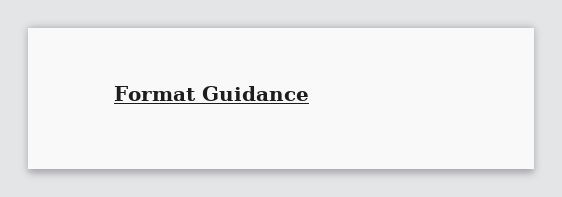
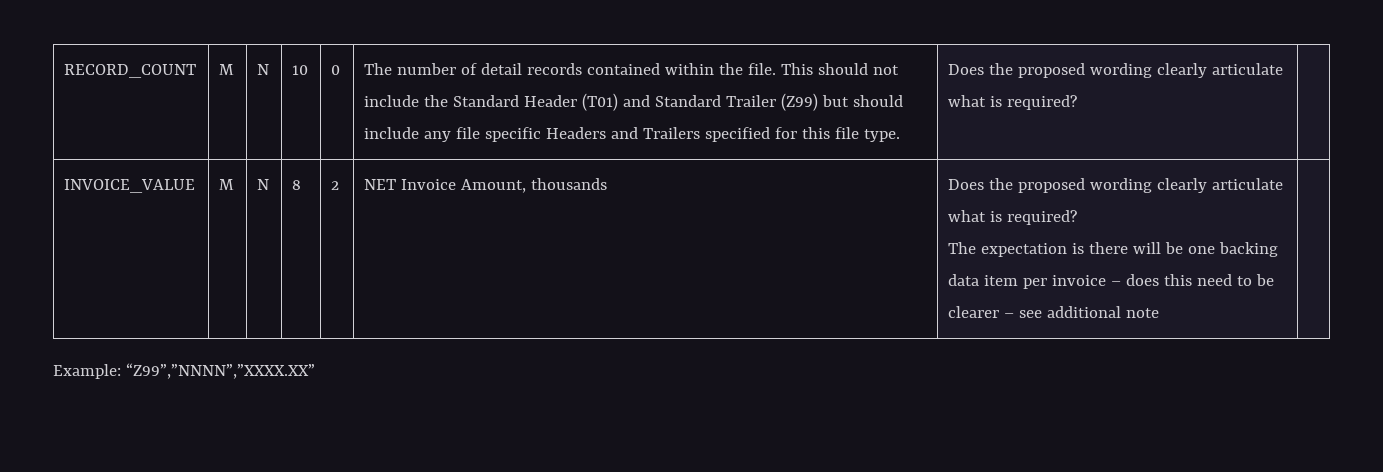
[114,86,309,101] Format Guidance -> [64,64,197,78] [219,64,235,75] [257,64,270,75] [292,65,309,75] [331,65,341,75] [364,63,900,75] [364,93,904,111] [364,127,901,142] [948,63,1284,78] [948,95,1078,110] [64,179,196,193] [219,179,235,190] [257,179,270,190] [292,180,302,190] [331,181,340,190] [364,178,608,193] [948,178,1284,193] [948,210,1078,225] [948,242,1279,257] [948,274,1275,289] [948,306,1160,318] [53,363,315,379] RECORD_COUNT | M | N | 10 | 0 | The number of detail records contained within the file. This should not include the Standard Header (T01) and Standard Trailer (Z99) but should include any file specific Headers and Trailers specified for this file type. | Does the proposed wording clearly articulate what is required? | // INVOICE_VALUE | M | N | 8 | 2 | NET Invoice Amount, thousands | Does the proposed wording clearly articulate what is required? // The expectation is there will be one backing data item per invoice – does this need to be clearer – see additional note | // Example: “Z99”,”NNNN”,”XXXX.XX”

